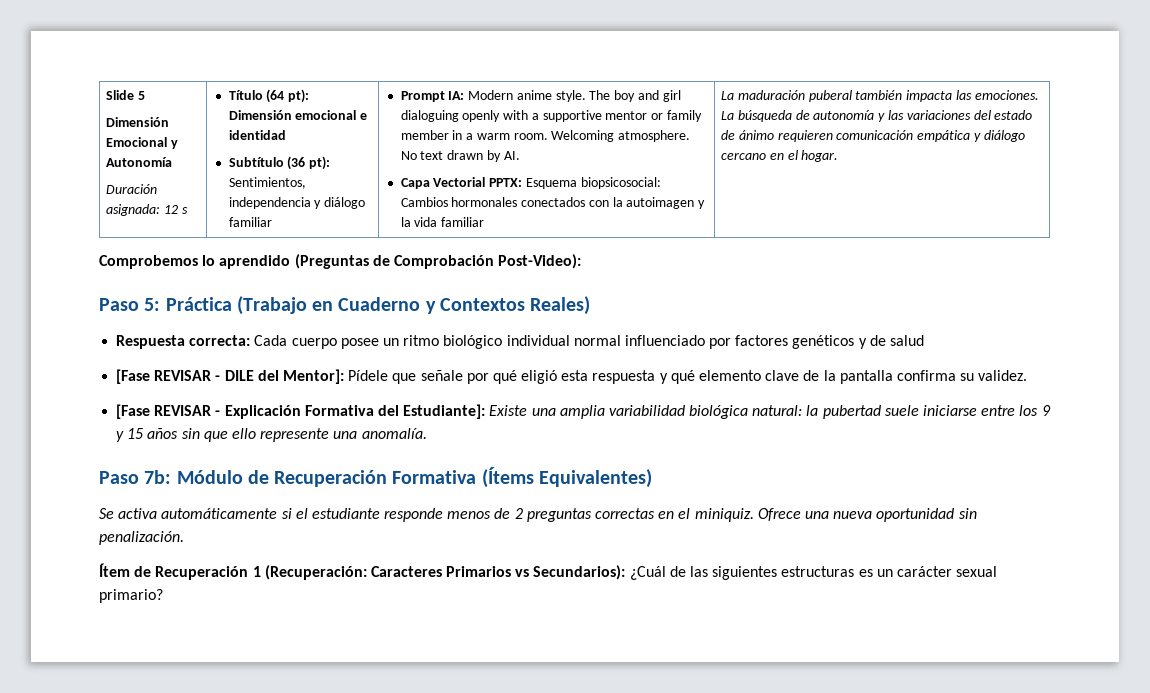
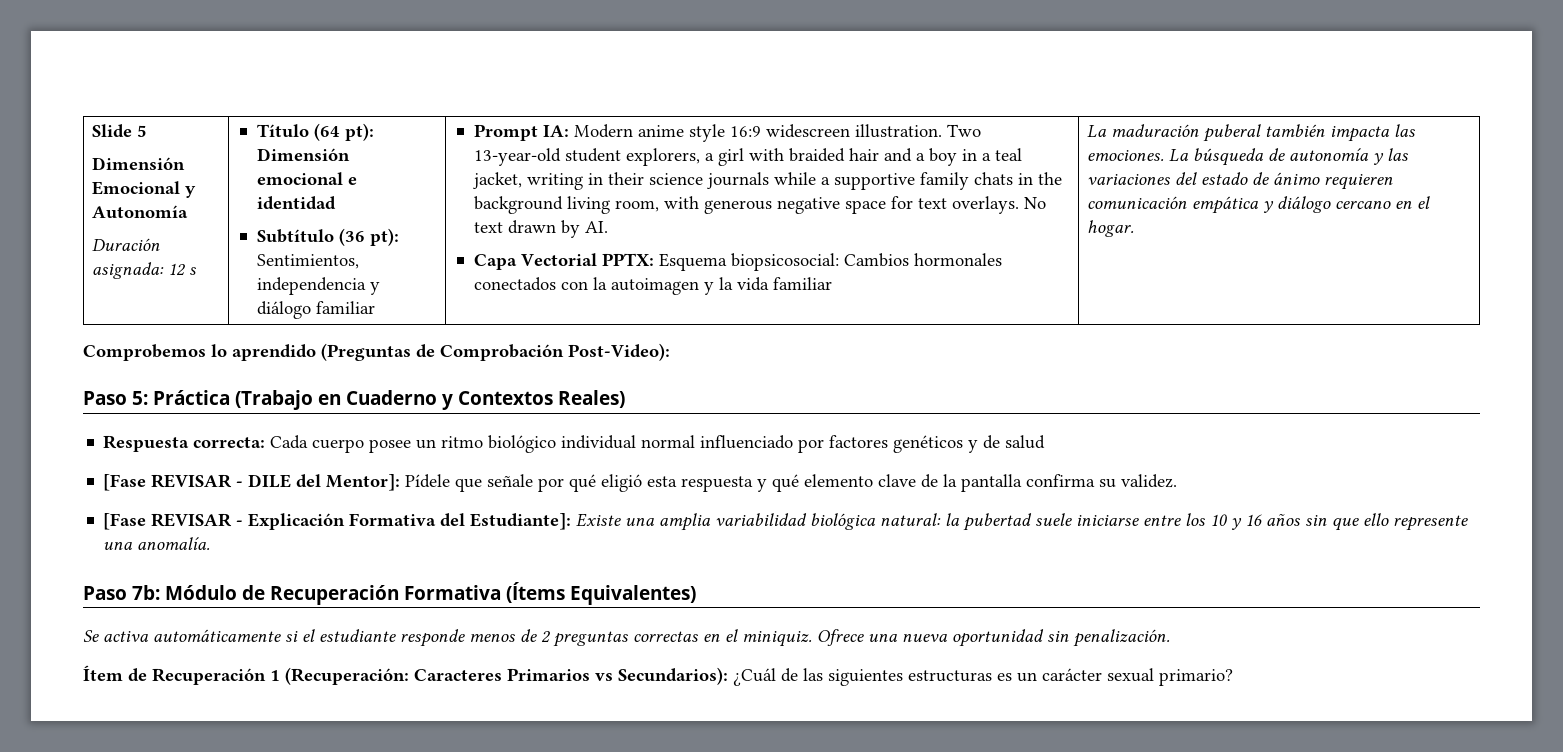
[555,90,681,102] [400,110,702,122] [400,130,691,142] style. The boy and girl dialoguing openly with a supportive mentor or family member in a warm room. Welcoming atmosphere. -> [689,124,982,142] [474,148,1023,166] [473,172,1063,190] [474,196,1020,214] style 16:9 widescreen illustration. Two 13-year-old student explorers, a girl with braided hair and a boy in a teal jacket, writing in their science journals while a supportive family chats in the background living room, with generous negative space for text overlays.
[1041,405,1051,416] [116,428,144,442] 9 y 15 -> [1210,514,1263,530] 10 y 16

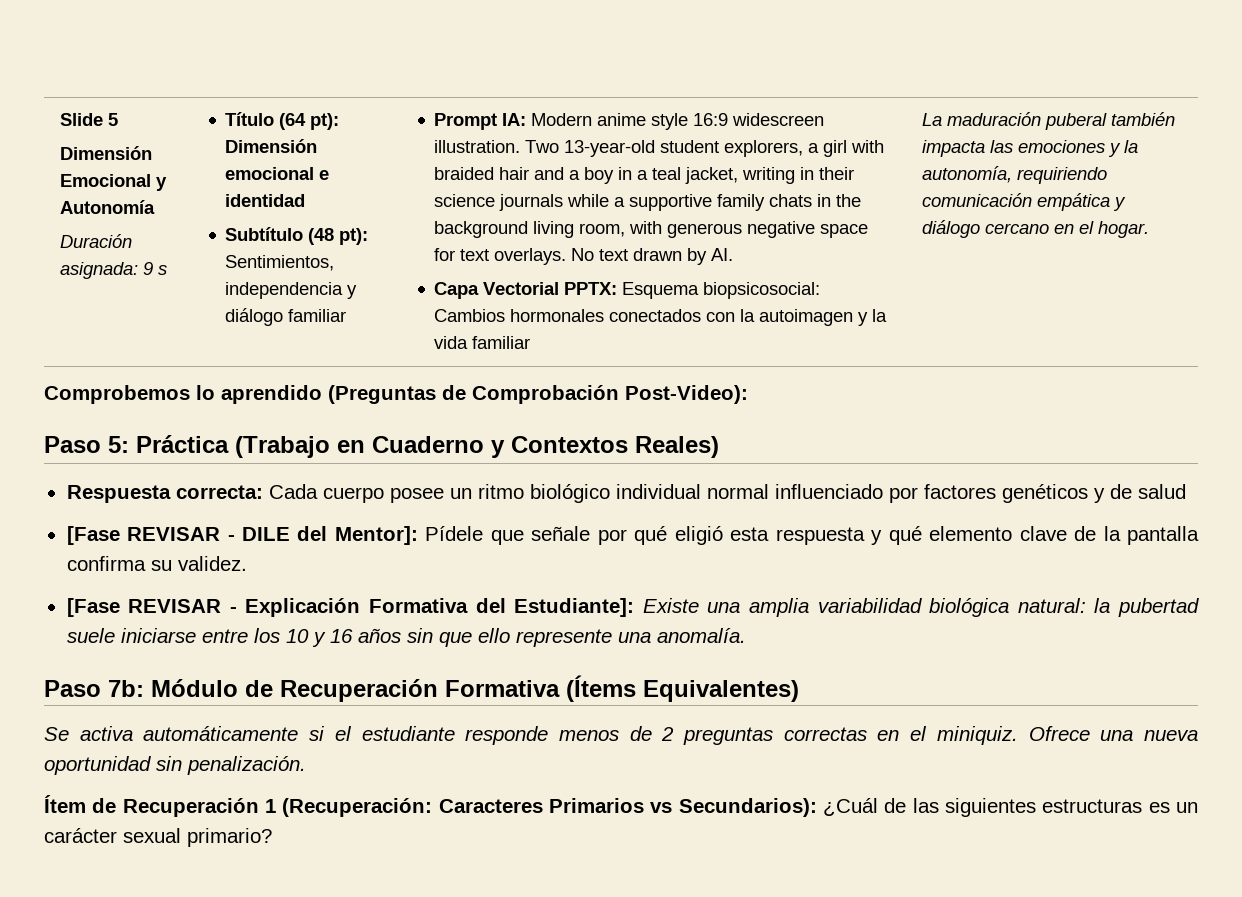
[167,263,186,276] 12 -> [143,262,154,275] 9
[339,228,366,246] (36 -> [308,228,335,245] (48
[1086,148,1408,166] [1086,172,1393,190] emociones. La búsqueda de autonomía y las variaciones del estado de ánimo requieren -> [1018,140,1139,157] [922,166,1108,184] emociones y la autonomía, requiriendo

